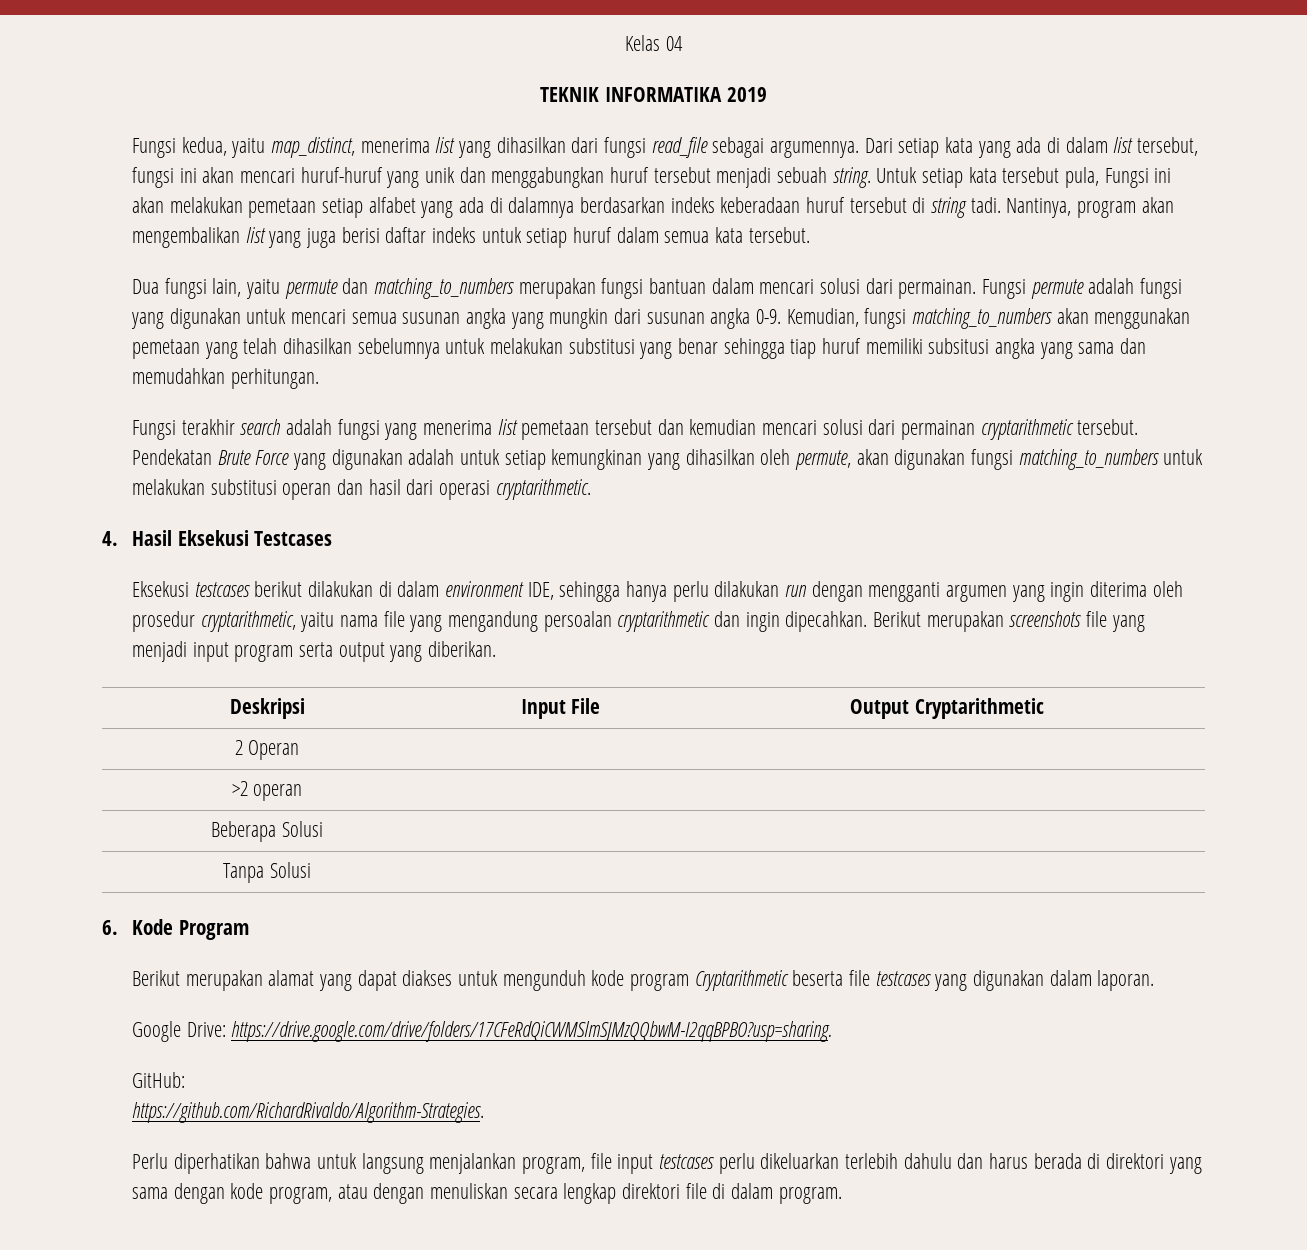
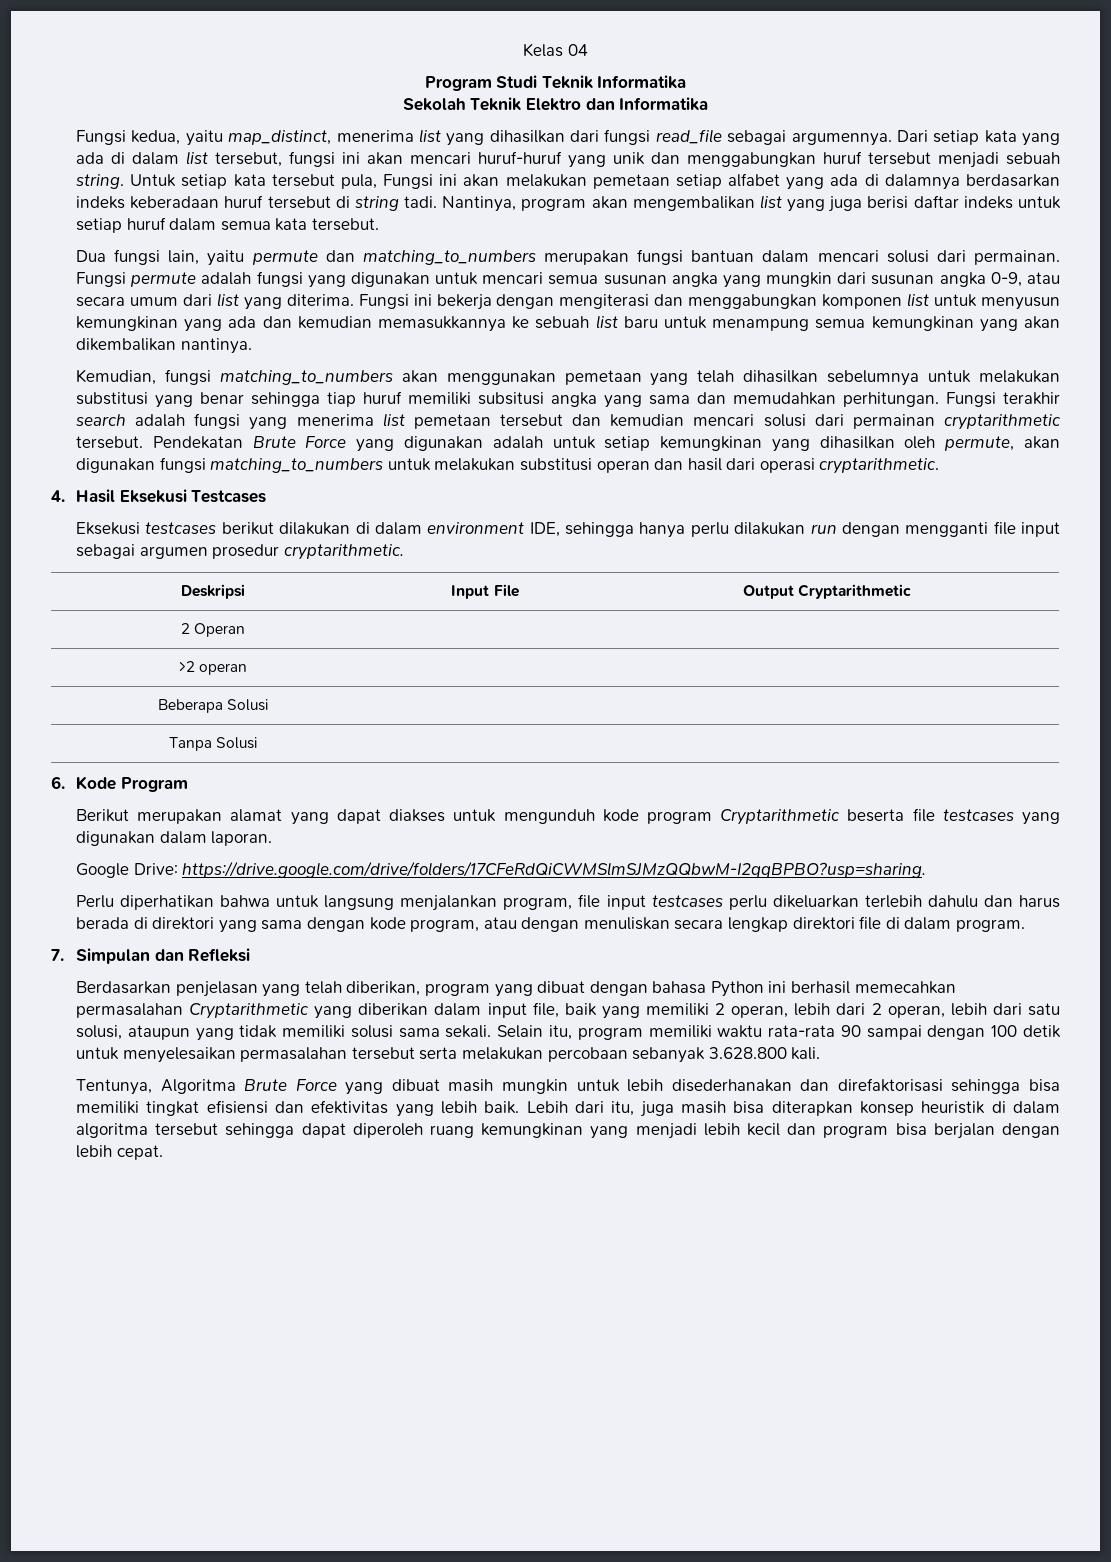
[540,87,767,102] TEKNIK INFORMATIKA 2019 -> [424,75,687,91] [402,97,709,111] Program Studi Teknik Informatika // Sekolah Teknik Elektro dan Informatika
[756,309,782,324] 0-9. -> [990,272,1060,287] [75,293,1060,310] [75,315,1060,332] [75,338,252,354] 0-9, atau secara umum dari list yang diterima. Fungsi ini bekerja dengan mengiterasi dan menggabungkan komponen list untuk menyusun kemungkinan yang ada dan kemudian memasukkannya ke sebuah list baru untuk menampung semua kemungkinan yang akan dikembalikan nantinya. //
(319, 378) // -> (939, 399) none
[946,581,1183,602] [132,611,1145,632] [132,641,497,662] argumen yang ingin diterima oleh prosedur cryptarithmetic, yaitu nama file yang mengandung persoalan cryptarithmetic dan ingin dipecahkan. Berikut merupakan screenshots file yang menjadi input program serta output yang diberikan. -> [993,521,1060,537] [75,544,404,560] file input sebagai argumen prosedur cryptarithmetic.
[132,1072,186,1088] [132,1102,485,1123] // GitHub: // https://github.com/RichardRivaldo/Algorithm-Strategies. -> (927, 869) none
(842, 1195) none -> [51,948,251,964] [75,981,956,997] [75,1002,1060,1019] [75,1025,1062,1041] [75,1047,821,1063] [75,1078,1061,1095] [75,1100,1061,1117] [75,1123,1060,1139] [75,1145,163,1160] // 7. Simpulan dan Refleksi // Berdasarkan penjelasan yang telah diberikan, program yang dibuat dengan bahasa Python ini berhasil memecahkan permasalahan Cryptarithmetic yang diberikan dalam input file, baik yang memiliki 2 operan, lebih dari 2 operan, lebih dari satu solusi, ataupun yang tidak memiliki solusi sama sekali. Selain itu, program memiliki waktu rata-rata 90 sampai dengan 100 detik untuk menyelesaikan permasalahan tersebut serta melakukan percobaan sebanyak 3.628.800 kali. // Tentunya, Algoritma Brute Force yang dibuat masih mungkin untuk lebih disederhanakan dan direfaktorisasi sehingga bisa memiliki tingkat efisiensi dan efektivitas yang lebih baik. Lebih dari itu, juga masih bisa diterapkan konsep heuristik di dalam algoritma tersebut sehingga dapat diperoleh ruang kemungkinan yang menjadi lebih kecil dan program bisa berjalan dengan lebih cepat.

